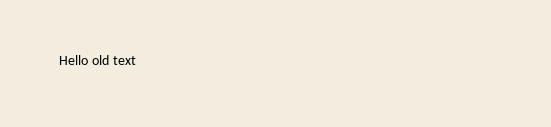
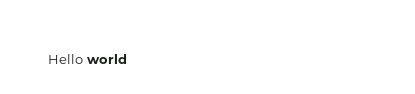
[91,55,136,65] old text -> [86,54,127,64] world

